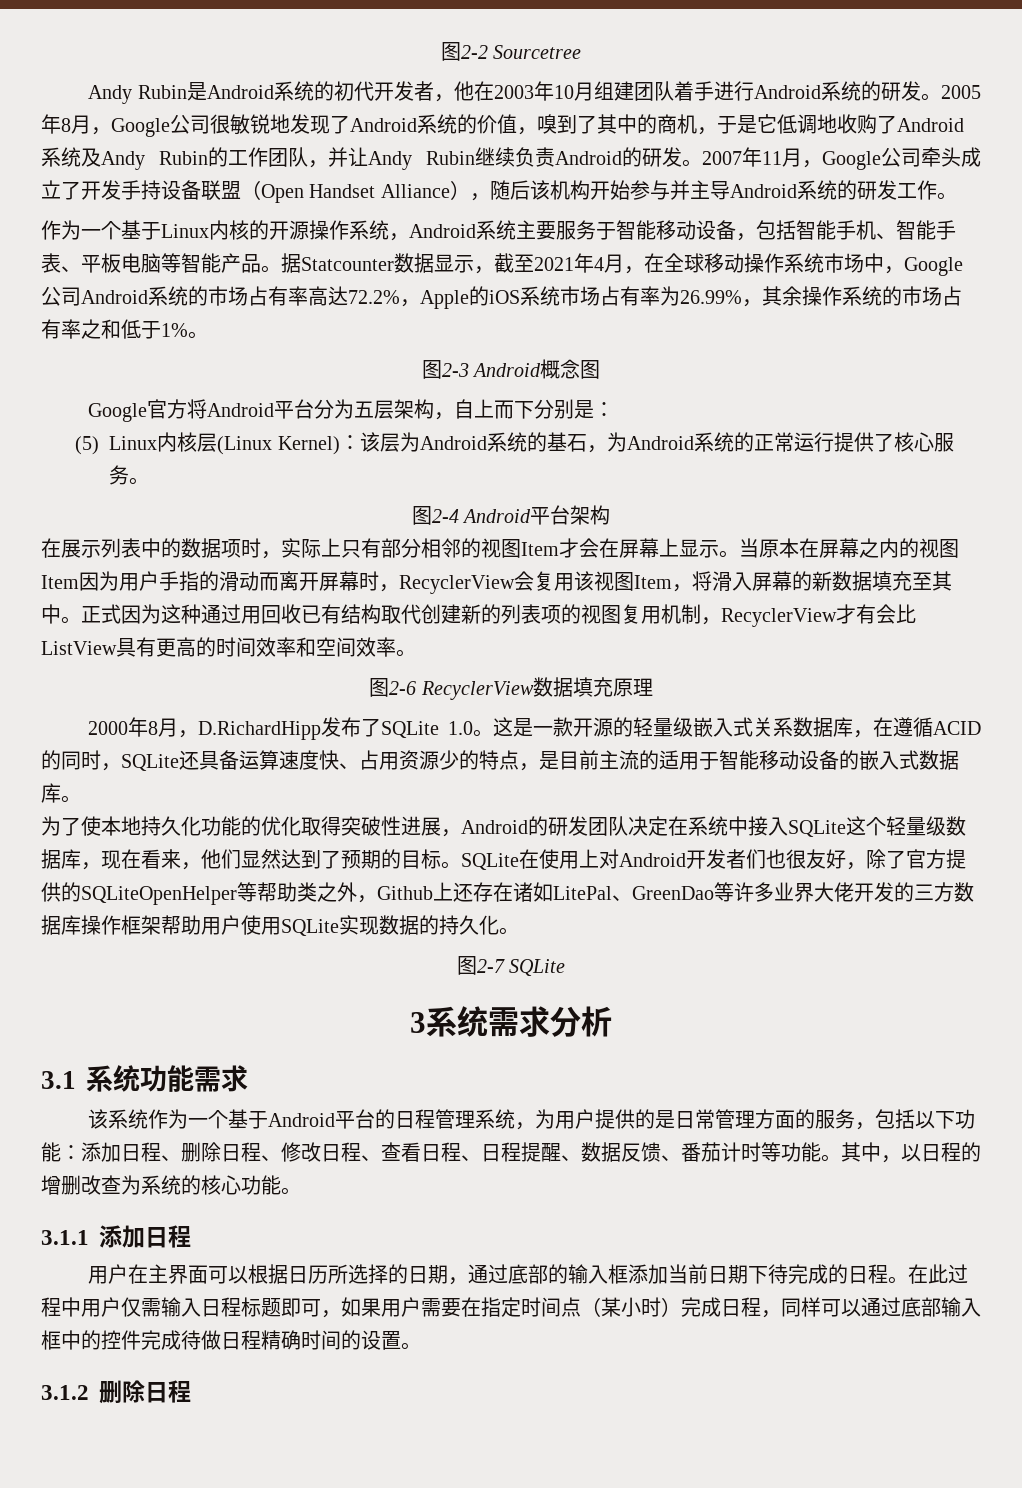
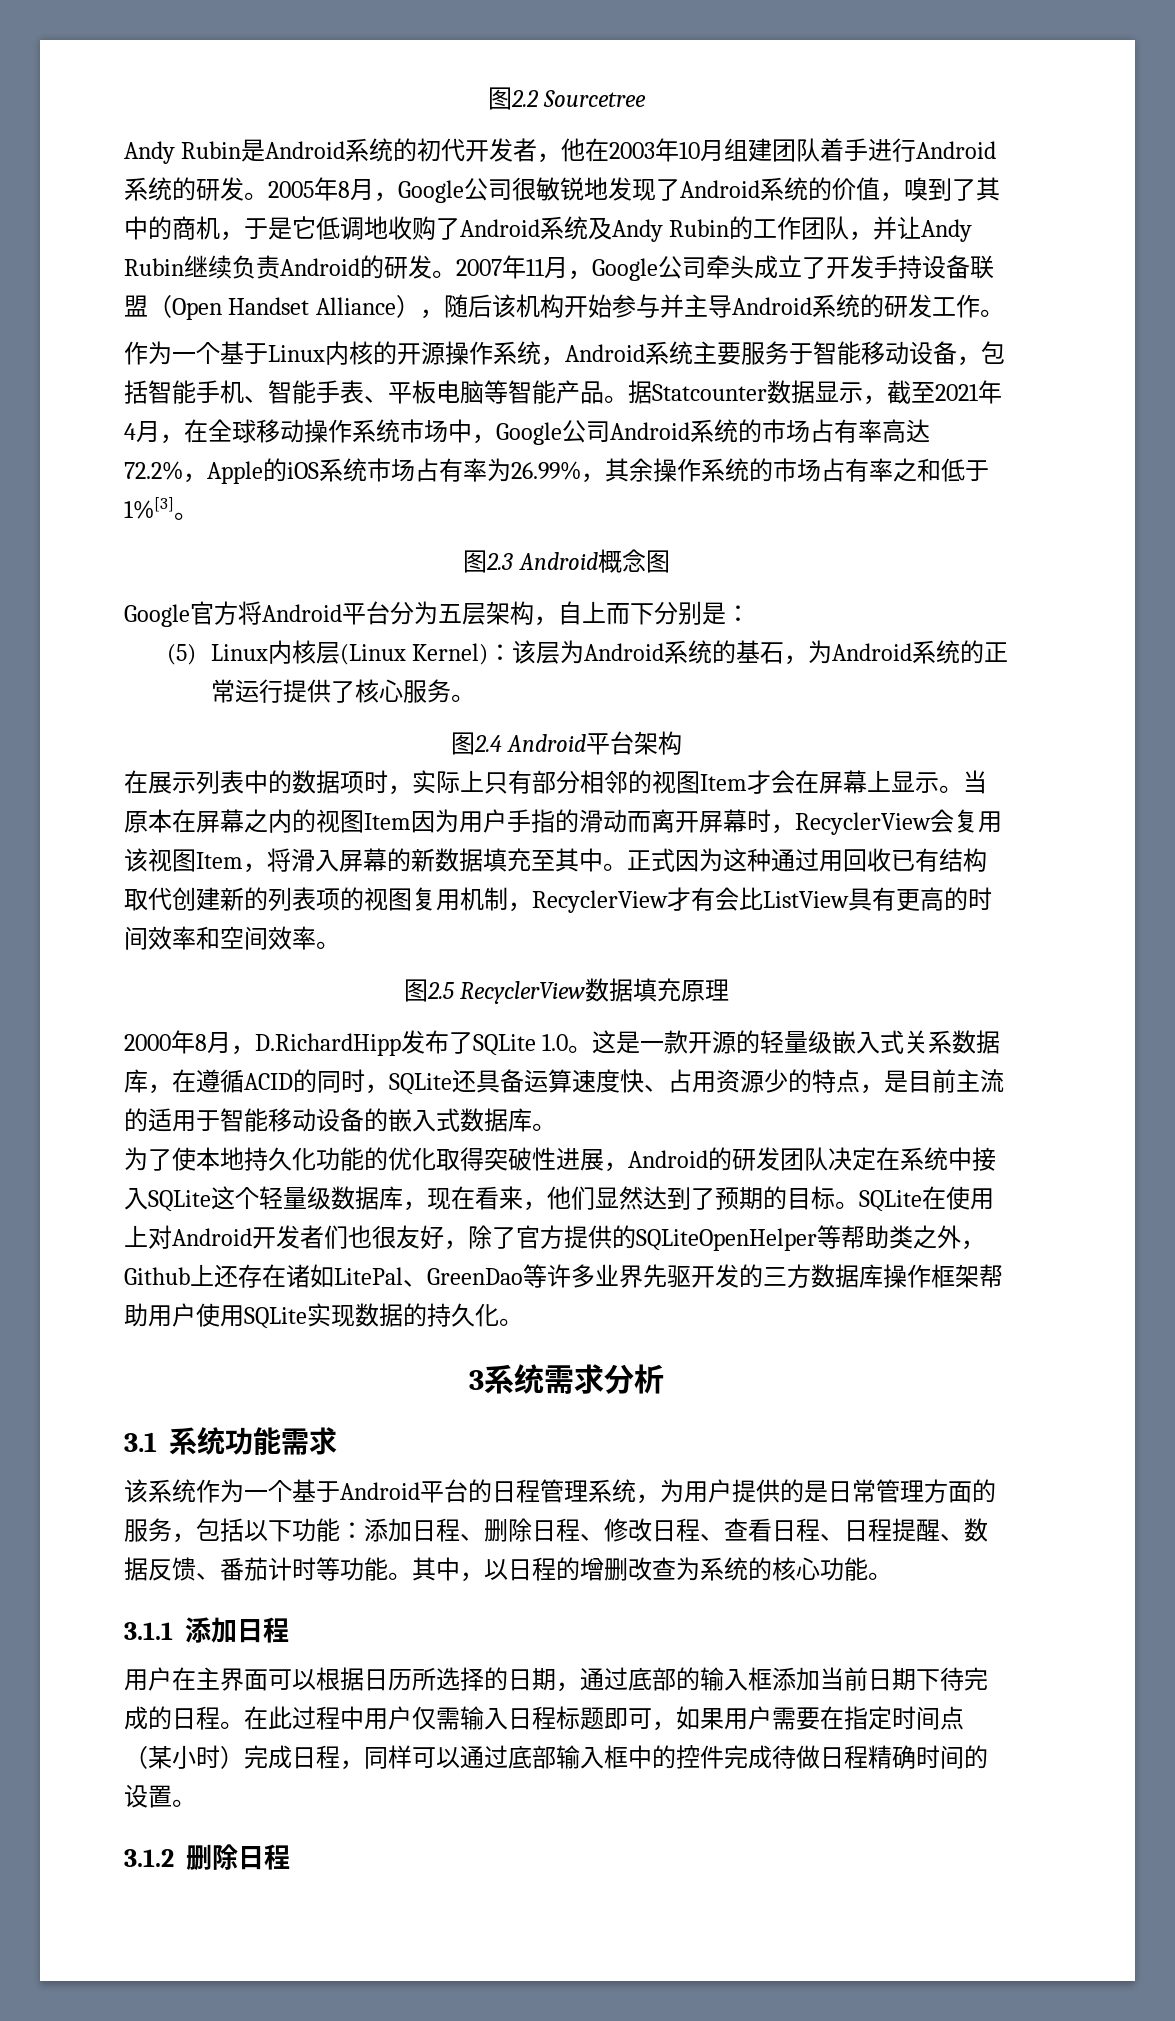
[440,42,488,61] 图2-2 -> [487,87,539,110] 图2.2
[161,323,208,339] [421,360,469,379] 1%。 // 图2-3 -> [124,497,198,520] [463,550,514,573] 1%[3]。 // 图2.3
[431,509,459,523] 2-4 -> [473,735,502,752] 2.4
[389,681,417,695] 2-6 -> [426,982,454,999] 2.5
[814,882,854,902] 大佬 -> [643,1264,691,1288] 先驱
[456,956,566,976] // 图2-7 SQLite -> (523, 1322) none

